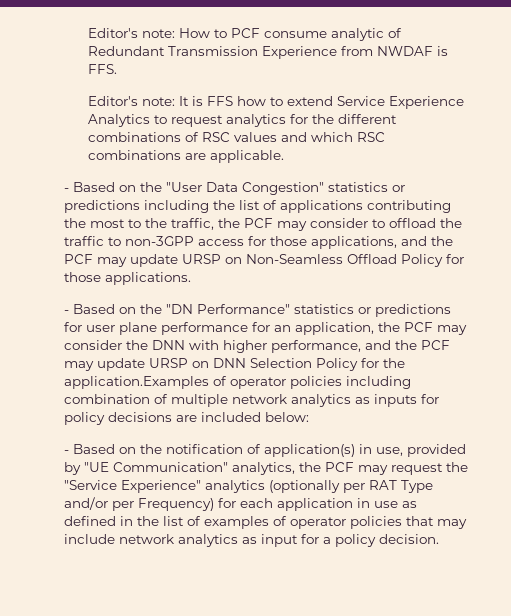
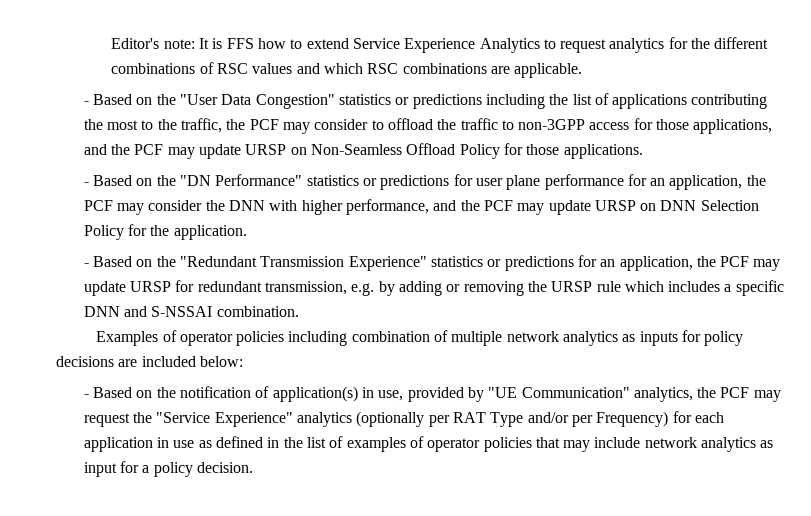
[88,28,403,41] [88,46,449,59] [88,64,118,74] [88,96,176,106] Editor's note: How to PCF consume analytic of Redundant Transmission Experience from NWDAF is FFS. // Editor's note: -> [111,38,195,49] Editor's note:
[64,376,210,389] application.Examples -> [173,225,247,240] [83,255,781,271] [83,280,784,296] [83,306,299,317] [96,331,159,346] application. // - Based on the "Redundant Transmission Experience" statistics or predictions for an application, the PCF may update URSP for redundant transmission, e.g. by adding or removing the URSP rule which includes a specific DNN and S-NSSAI combination. // Examples

